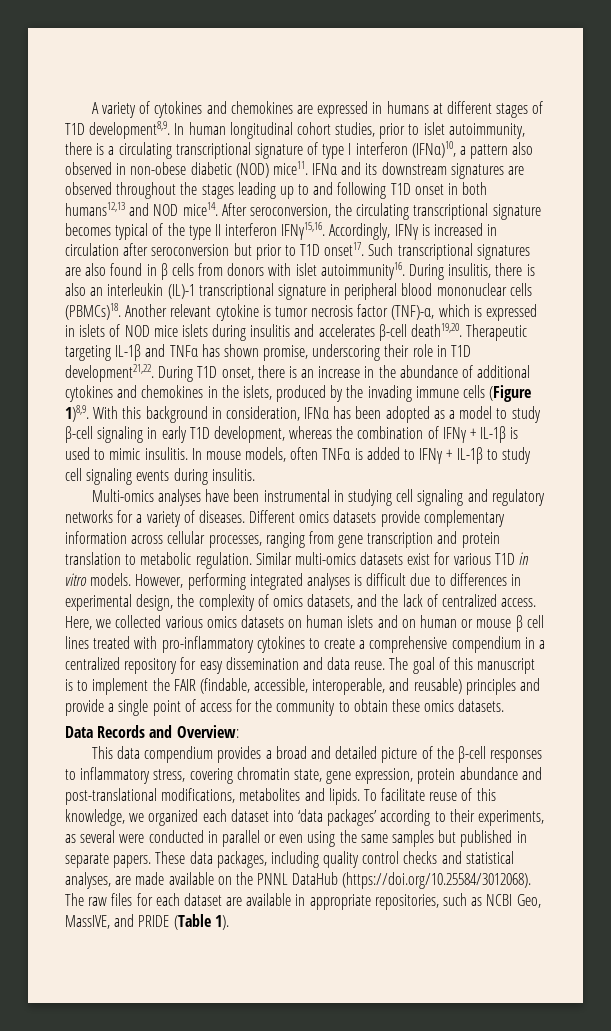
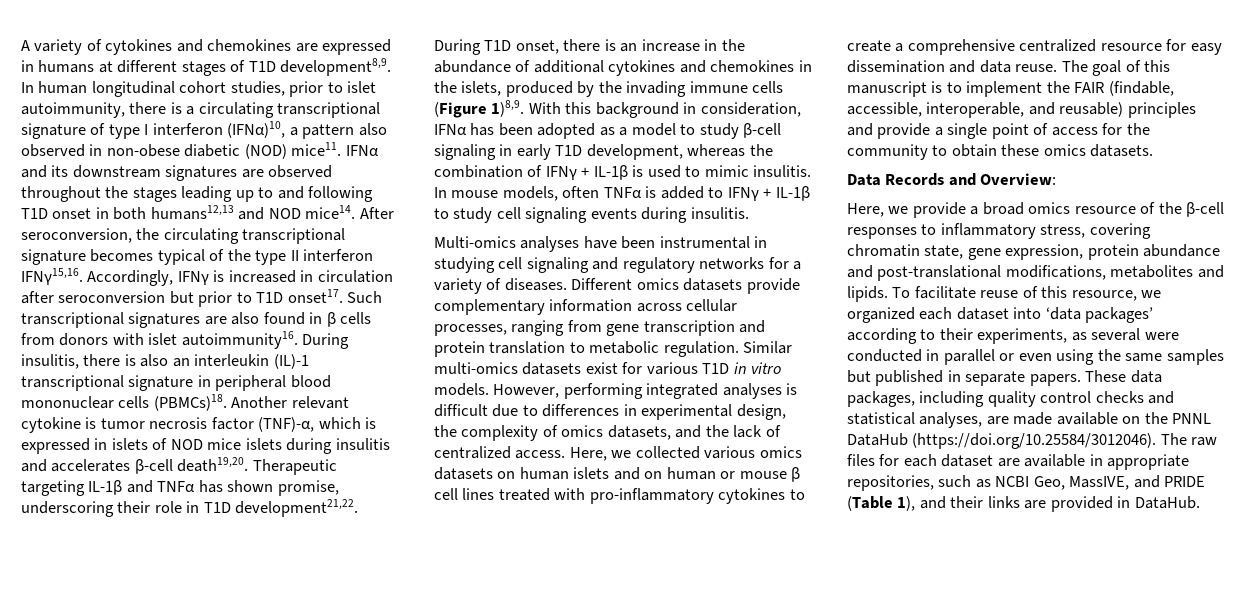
[451,636,546,653] [65,657,178,674] compendium in a centralized repository -> [1019,39,1162,52] centralized resource
[91,746,418,763] This data compendium provides a broad and detailed picture -> [847,202,1136,218] Here, we provide a broad omics resource
[65,809,125,826] knowledge, -> [1071,290,1137,301] resource,
[342,872,532,889] (https://doi.org/10.25584/3012068). -> [912,433,1157,449] (https://doi.org/10.25584/3012046).
[214,915,229,930] 1). -> [897,496,1200,512] 1), and their links are provided in DataHub.

